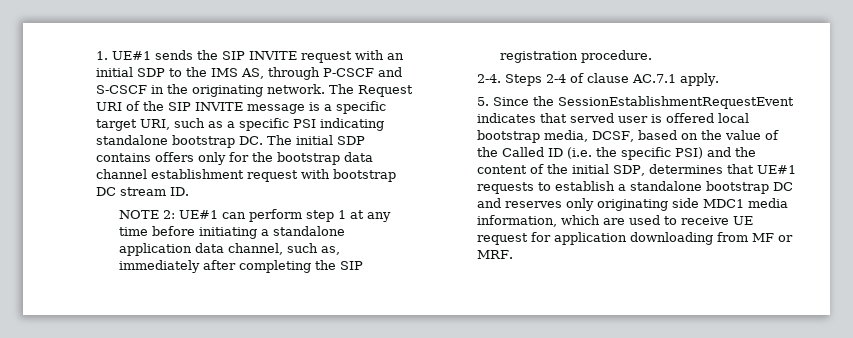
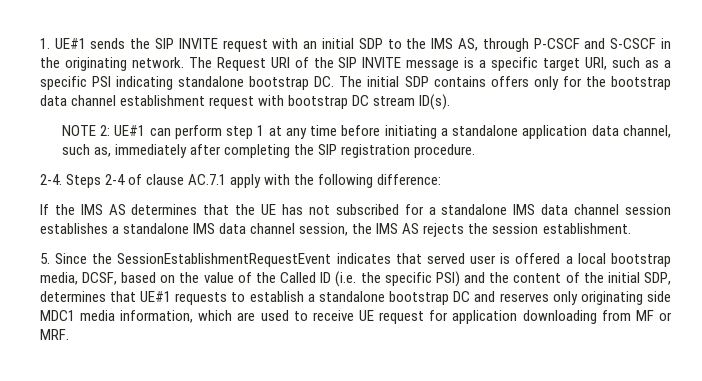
[169,187,189,196] ID. -> [419,94,451,110] ID(s).
[679,73,719,86] apply. -> [230,174,442,188] [39,204,671,215] [39,223,631,237] apply with the following difference: // If the IMS AS determines that the UE has not subscribed for a standalone IMS data channel session establishes a standalone IMS data channel session, the IMS AS rejects the session establishment.
(714, 118) none -> [565,256,573,264] a

